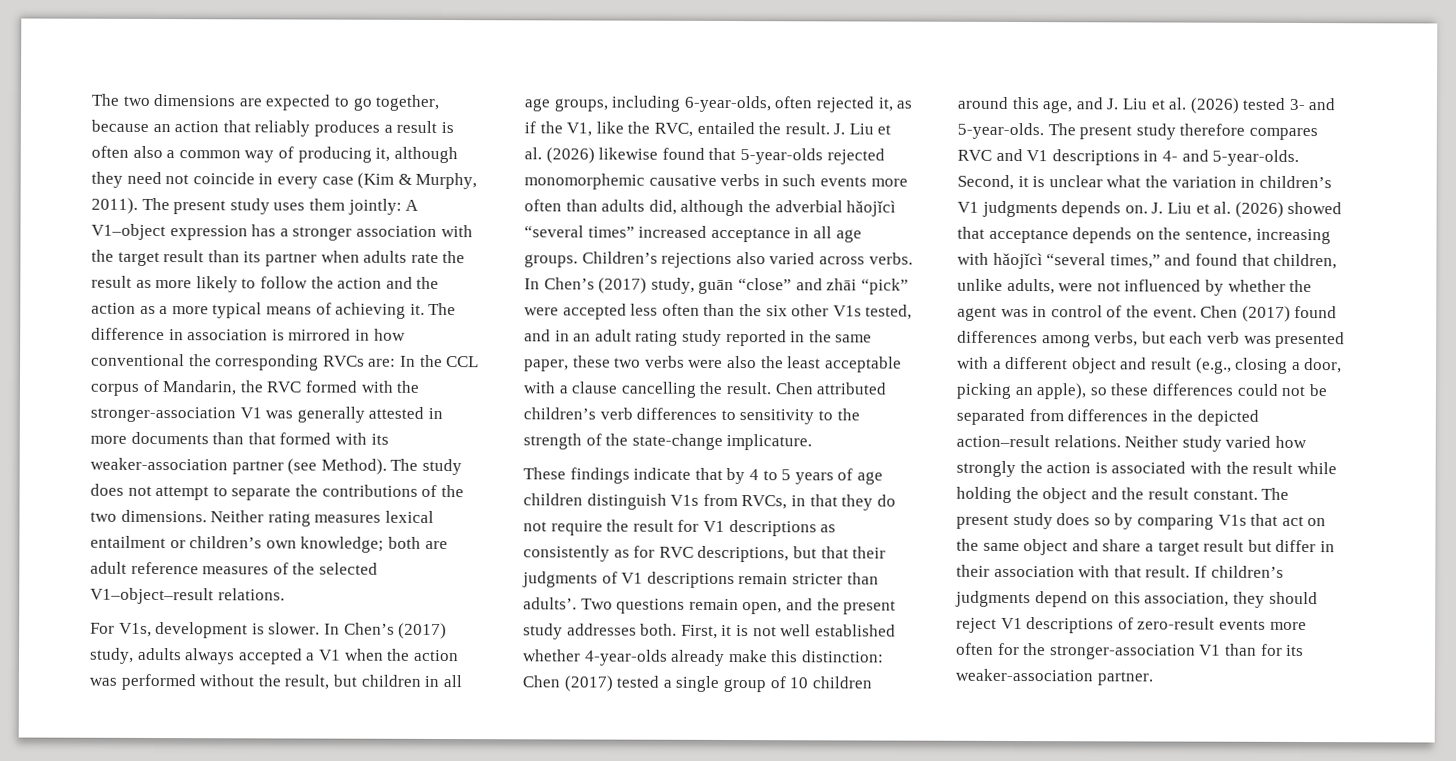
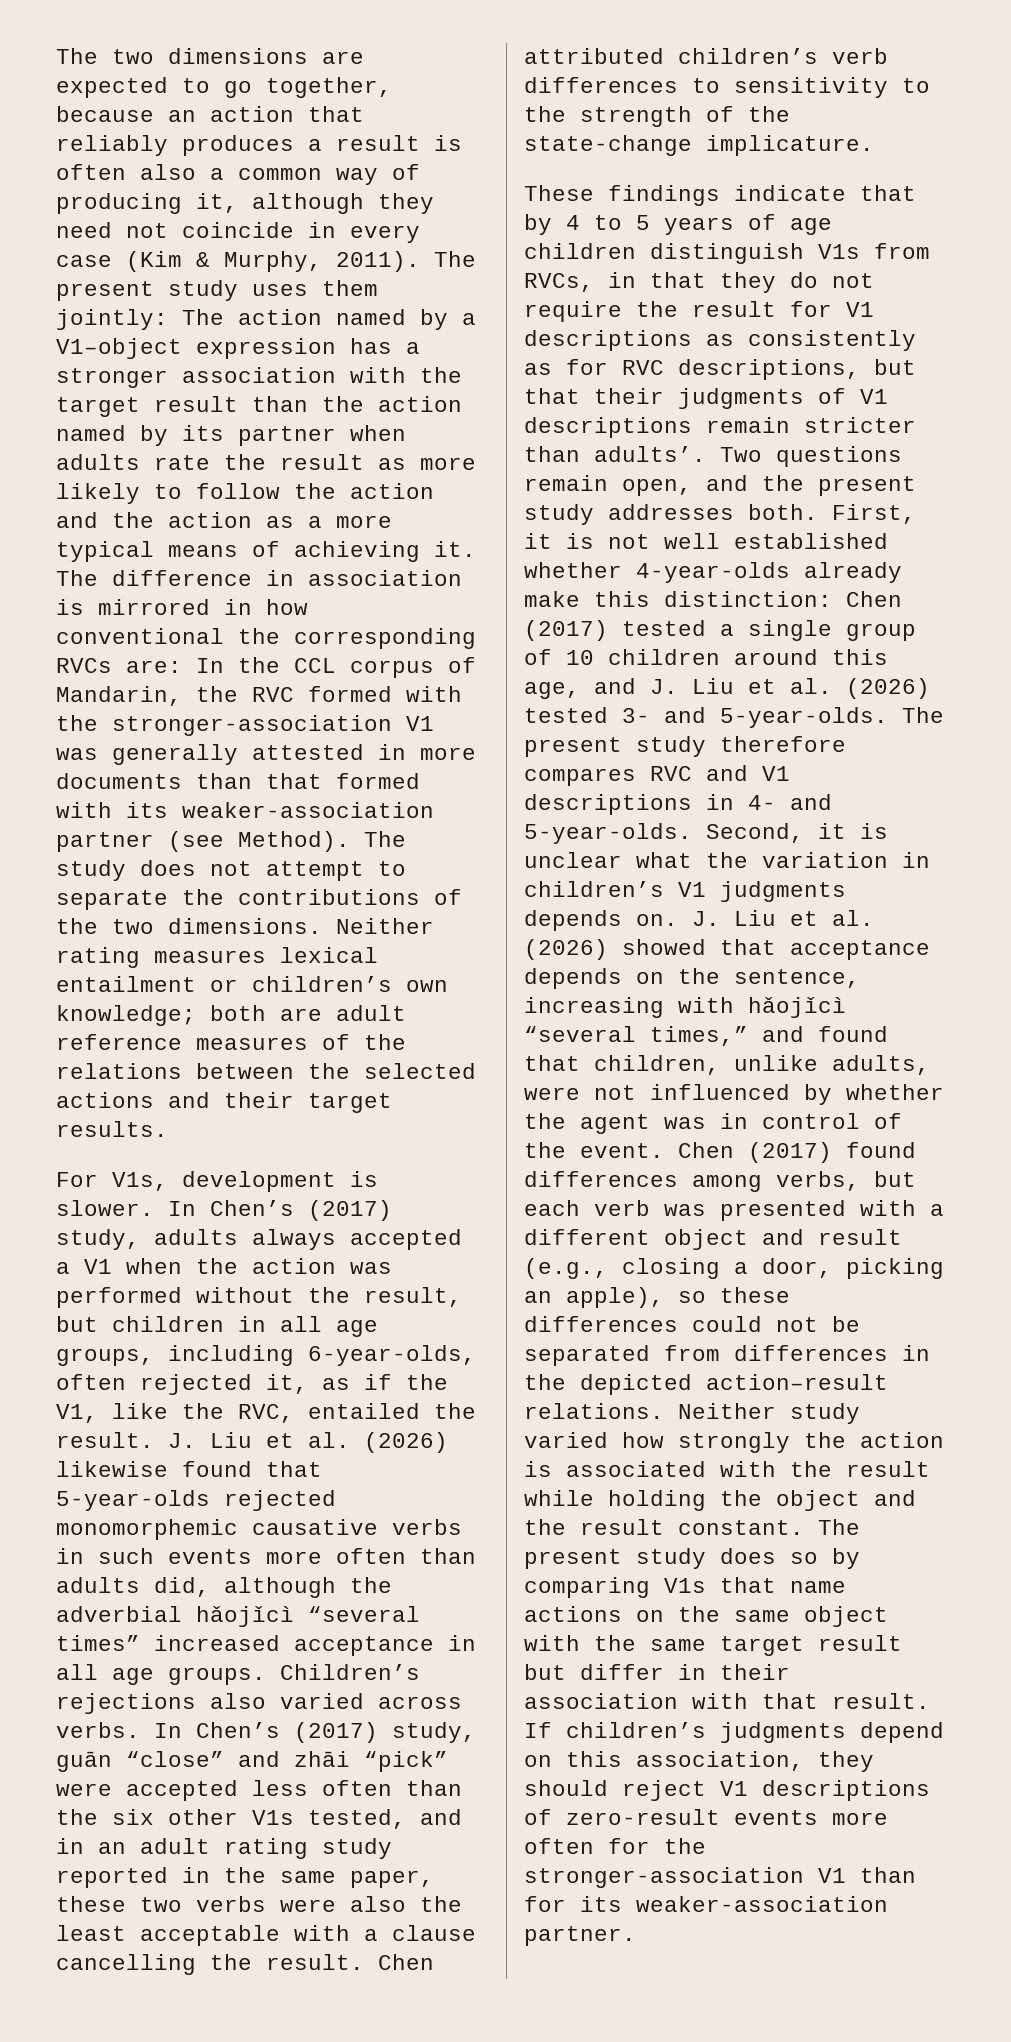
[405,199,420,211] A -> [182,309,476,330] The action named by a
(240, 256) none -> [322,396,462,412] [56,425,168,446] the action named by
[318,562,378,575] [90,587,285,605] selected V1–object–result relations. -> [56,1063,476,1079] [56,1092,392,1113] [56,1121,168,1137] relations between the selected actions and their target results.
[1281,515,1304,527] act -> [790,1581,846,1593] [524,1606,622,1622] name actions
[1071,539,1154,552] and share a -> [524,1635,706,1651] with the same

